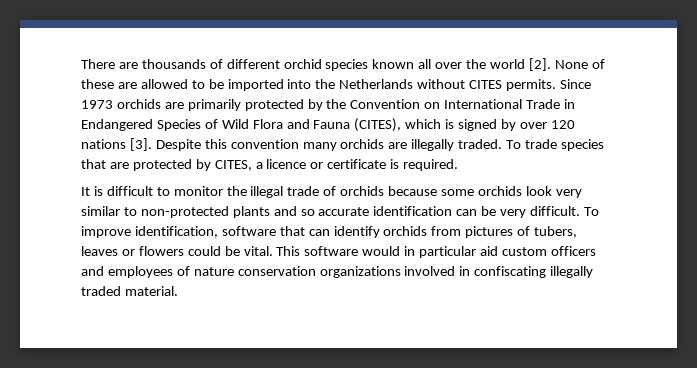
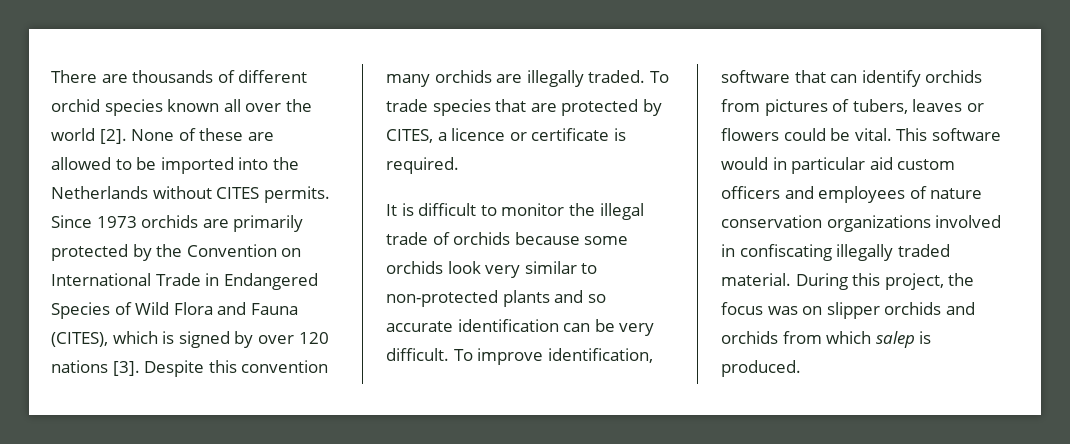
(178, 291) none -> [795,273,975,290] [721,302,975,319] [721,331,932,348] [721,360,801,377] During this project, the focus was on slipper orchids and orchids from which salep is produced.

